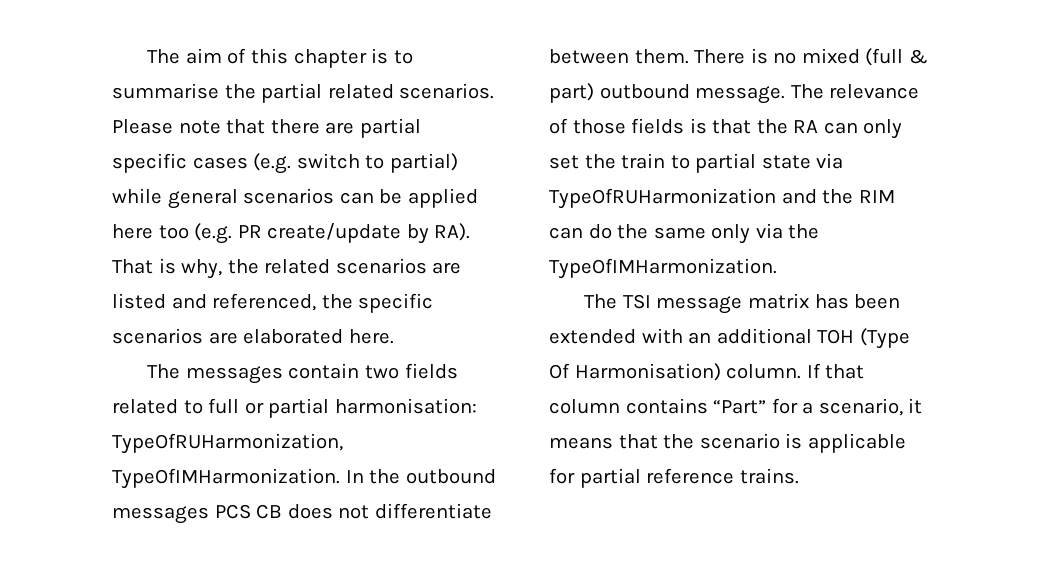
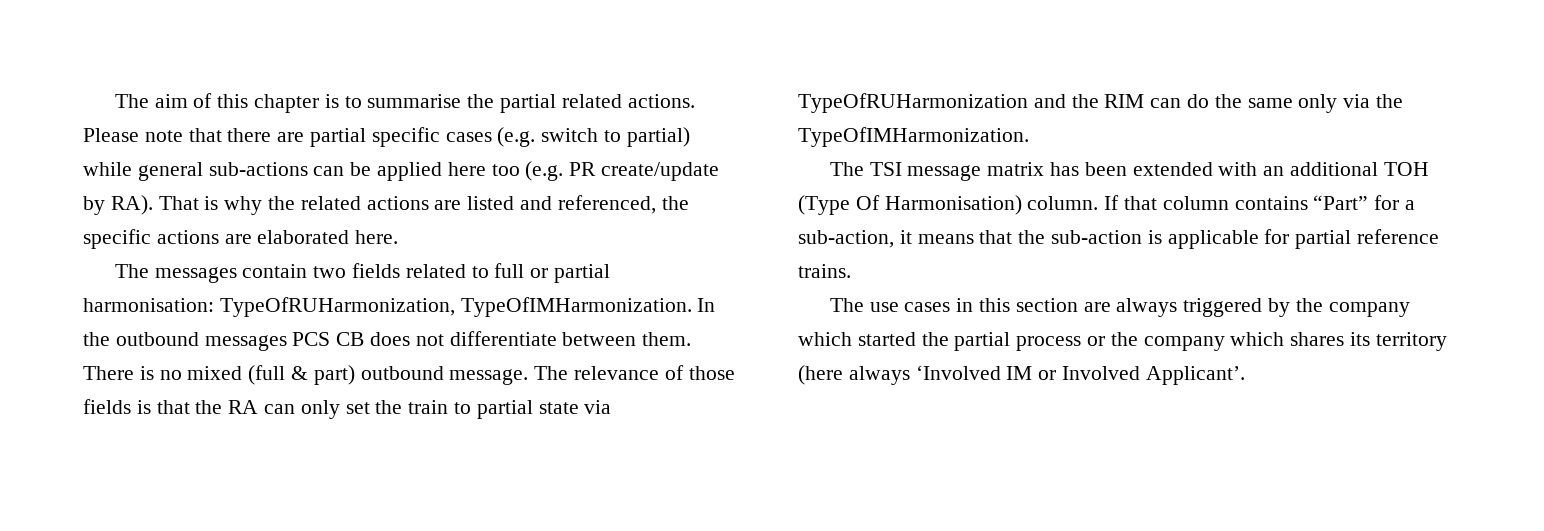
[399,83,495,99] scenarios. -> [627,94,695,108] actions.
[243,188,335,204] scenarios -> [208,162,308,176] sub-actions
[181,259,223,279] why, -> [224,196,263,215] why
[335,258,427,274] scenarios -> [366,196,429,210] actions
[112,328,203,344] scenarios -> [156,230,219,244] actions
[818,398,903,416] scenario, -> [798,230,894,248] sub-action,
[699,433,780,449] scenario -> [1051,230,1143,244] sub-action
(799, 476) none -> [829,298,1410,317] [798,332,1447,351] [798,365,1245,385] // The use cases in this section are always triggered by the company which started the partial process or the company which shares its territory (here always ‘Involved IM or Involved Applicant’.

